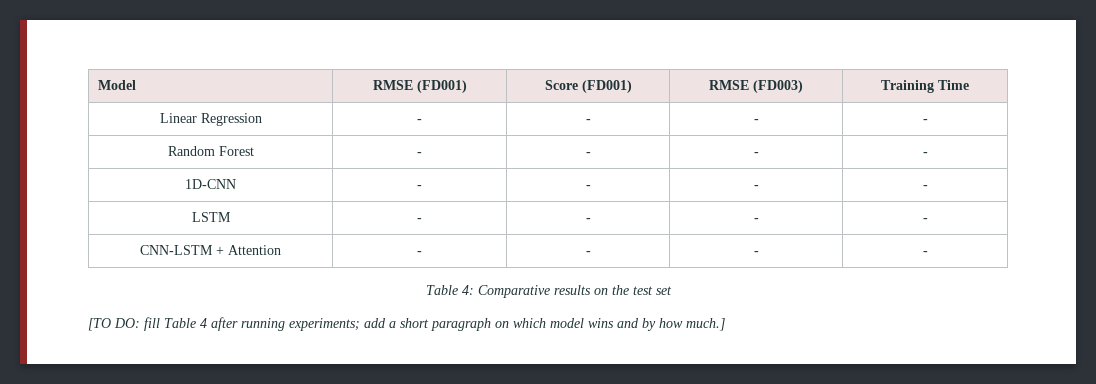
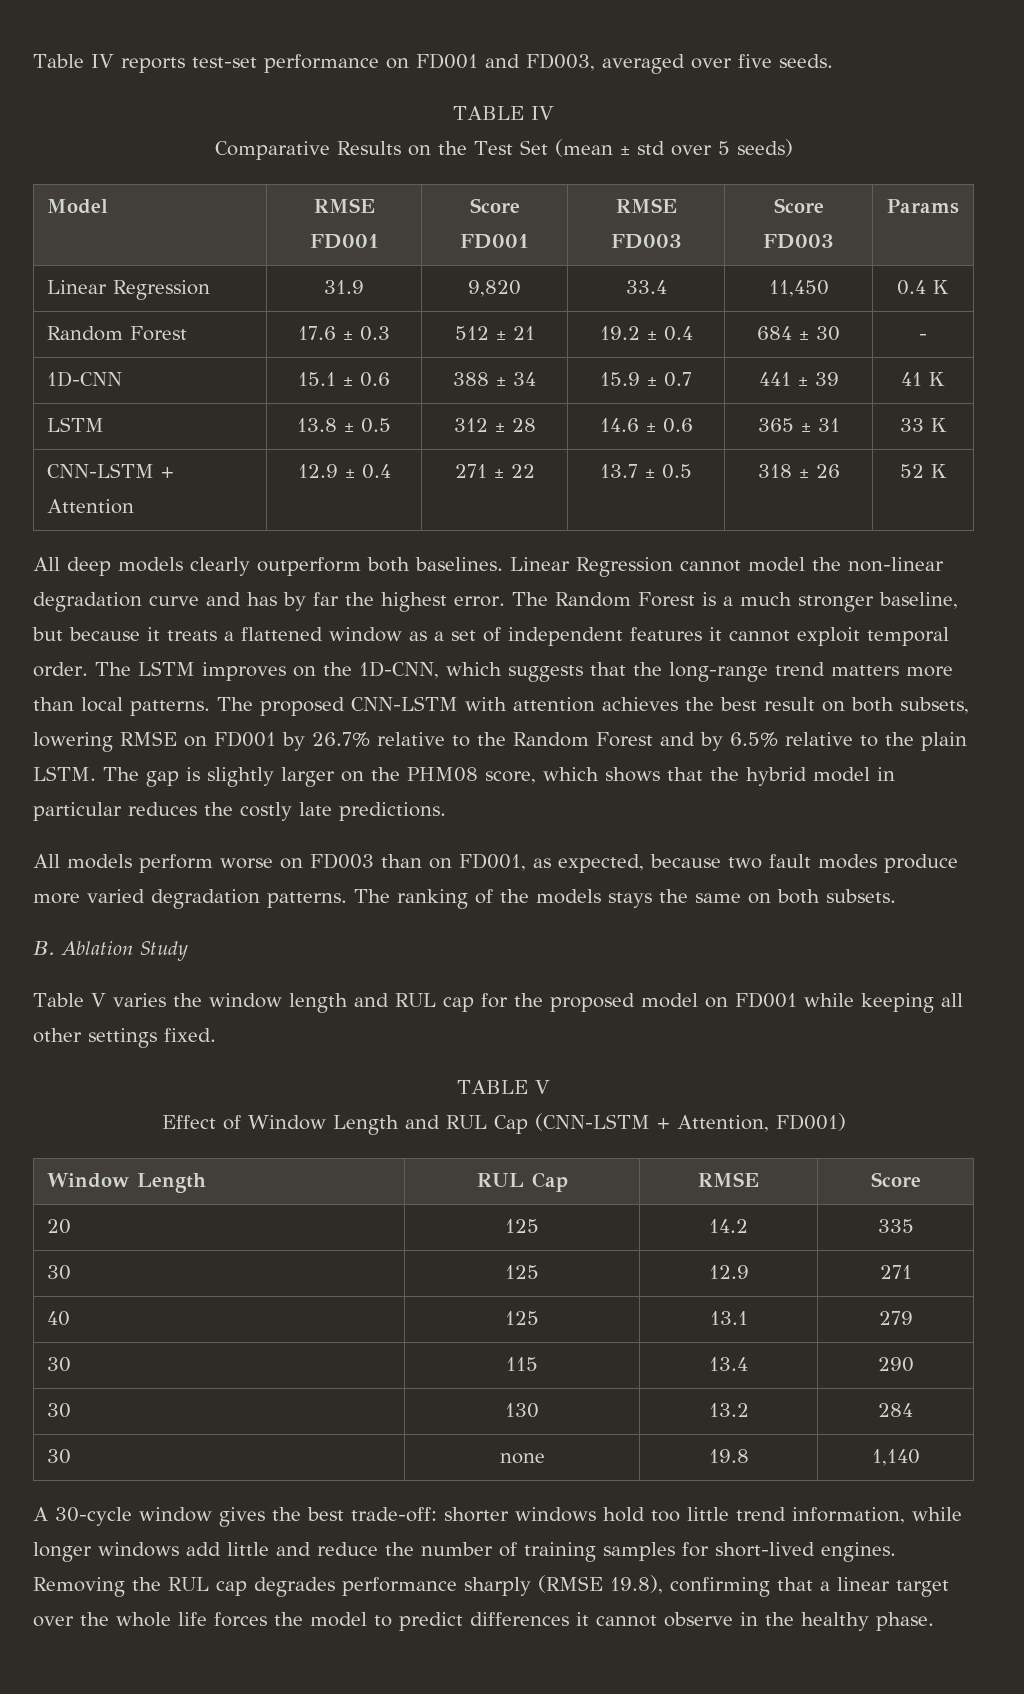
(98, 85) none -> [33,53,833,74] [453,106,554,120] [214,139,793,160] Table IV reports test-set performance on FD001 and FD003, averaged over five seeds. // TABLE IV // Comparative Results on the Test Set (mean ± std over 5 seeds) //
[416,80,467,93] [544,80,632,93] [709,80,803,93] [881,80,969,93] [159,113,262,126] [417,119,422,123] [585,119,591,123] [753,119,759,123] [922,119,928,123] [167,146,254,156] [417,152,422,156] [585,152,591,156] [753,152,759,156] [922,152,928,156] [185,179,236,189] [417,185,422,189] [585,185,591,189] [753,185,759,189] [922,185,928,189] [191,212,231,222] [417,218,422,222] [585,218,591,222] [753,218,759,222] [922,218,928,222] [140,245,281,255] [417,251,422,255] [585,251,591,255] [753,251,759,255] [922,251,928,255] [425,285,672,298] [88,317,725,331] (FD001) | Score (FD001) | RMSE (FD003) | Training Time // Linear Regression | - | - | - | - // Random Forest | - | - | - | - // 1D-CNN | - | - | - | - // LSTM | - | - | - | - // CNN-LSTM + Attention | - | - | - | - // Table 4: Comparative results on the test set // [TO DO: fill Table 4 after running experiments; add a short paragraph on which model wins and by how much.] -> [309,234,379,249] [469,198,520,213] [460,234,529,249] [615,198,677,213] [610,234,682,249] [773,198,824,213] [763,234,834,249] [887,199,960,214] [46,280,210,300] [324,280,364,294] [468,280,521,297] [625,280,667,294] [768,280,829,297] [897,280,949,295] [46,326,187,341] [298,326,390,341] [454,326,535,340] [599,326,693,341] [757,326,840,341] [919,334,927,340] [46,371,122,387] [298,372,390,387] [453,372,536,386] [600,372,692,387] [758,372,839,386] [901,372,945,386] [46,417,104,432] [297,418,391,433] [453,418,536,432] [599,418,693,433] [757,418,840,432] [899,418,947,432] [46,463,174,478] [46,499,134,514] [297,464,391,479] [454,464,535,478] [600,464,692,479] [757,464,840,478] [899,464,947,478] [33,557,944,577] [33,592,958,612] [32,627,949,646] [33,661,953,682] [33,696,969,716] [33,731,967,752] [33,766,895,787] [33,802,446,821] [33,853,958,873] [33,889,896,909] [33,941,188,961] [33,992,963,1013] [33,1028,216,1048] [457,1080,550,1094] [161,1113,846,1135] [46,1173,206,1193] [476,1172,568,1192] [698,1172,759,1187] [870,1172,921,1187] [46,1219,71,1234] [505,1219,539,1233] [709,1219,748,1233] [877,1219,914,1233] [46,1265,71,1280] [505,1265,539,1279] [708,1265,749,1279] [879,1265,912,1279] [46,1311,70,1326] [505,1311,539,1325] [709,1311,748,1325] [878,1311,913,1325] [46,1357,71,1372] [506,1357,538,1371] [709,1357,748,1371] [877,1357,914,1372] [46,1403,71,1418] [505,1403,539,1418] [708,1403,749,1417] [878,1403,913,1417] [46,1449,71,1464] [499,1453,545,1464] [708,1449,749,1463] [871,1449,920,1466] [33,1507,962,1527] [33,1542,896,1562] [33,1575,949,1597] [33,1612,934,1631] FD001 | Score FD001 | RMSE FD003 | Score FD003 | Params // Linear Regression | 31.9 | 9,820 | 33.4 | 11,450 | 0.4 K // Random Forest | 17.6 ± 0.3 | 512 ± 21 | 19.2 ± 0.4 | 684 ± 30 | - // 1D-CNN | 15.1 ± 0.6 | 388 ± 34 | 15.9 ± 0.7 | 441 ± 39 | 41 K // LSTM | 13.8 ± 0.5 | 312 ± 28 | 14.6 ± 0.6 | 365 ± 31 | 33 K // CNN-LSTM + Attention | 12.9 ± 0.4 | 271 ± 22 | 13.7 ± 0.5 | 318 ± 26 | 52 K // All deep models clearly outperform both baselines. Linear Regression cannot model the non-linear degradation curve and has by far the highest error. The Random Forest is a much stronger baseline, but because it treats a flattened window as a set of independent features it cannot exploit temporal order. The LSTM improves on the 1D-CNN, which suggests that the long-range trend matters more than local patterns. The proposed CNN-LSTM with attention achieves the best result on both subsets, lowering RMSE on FD001 by 26.7% relative to the Random Forest and by 6.5% relative to the plain LSTM. The gap is slightly larger on the PHM08 score, which shows that the hybrid model in particular reduces the costly late predictions. // All models perform worse on FD003 than on FD001, as expected, because two fault modes produce more varied degradation patterns. The ranking of the models stays the same on both subsets. // B. Ablation Study // Table V varies the window length and RUL cap for the proposed model on FD001 while keeping all other settings fixed. // TABLE V // Effect of Window Length and RUL Cap (CNN-LSTM + Attention, FD001) // Window Length | RUL Cap | RMSE | Score // 20 | 125 | 14.2 | 335 // 30 | 125 | 12.9 | 271 // 40 | 125 | 13.1 | 279 // 30 | 115 | 13.4 | 290 // 30 | 130 | 13.2 | 284 // 30 | none | 19.8 | 1,140 // A 30-cycle window gives the best trade-off: shorter windows hold too little trend information, while longer windows add little and reduce the number of training samples for short-lived engines. Removing the RUL cap degrades performance sharply (RMSE 19.8), confirming that a linear target over the whole life forces the model to predict differences it cannot observe in the healthy phase.

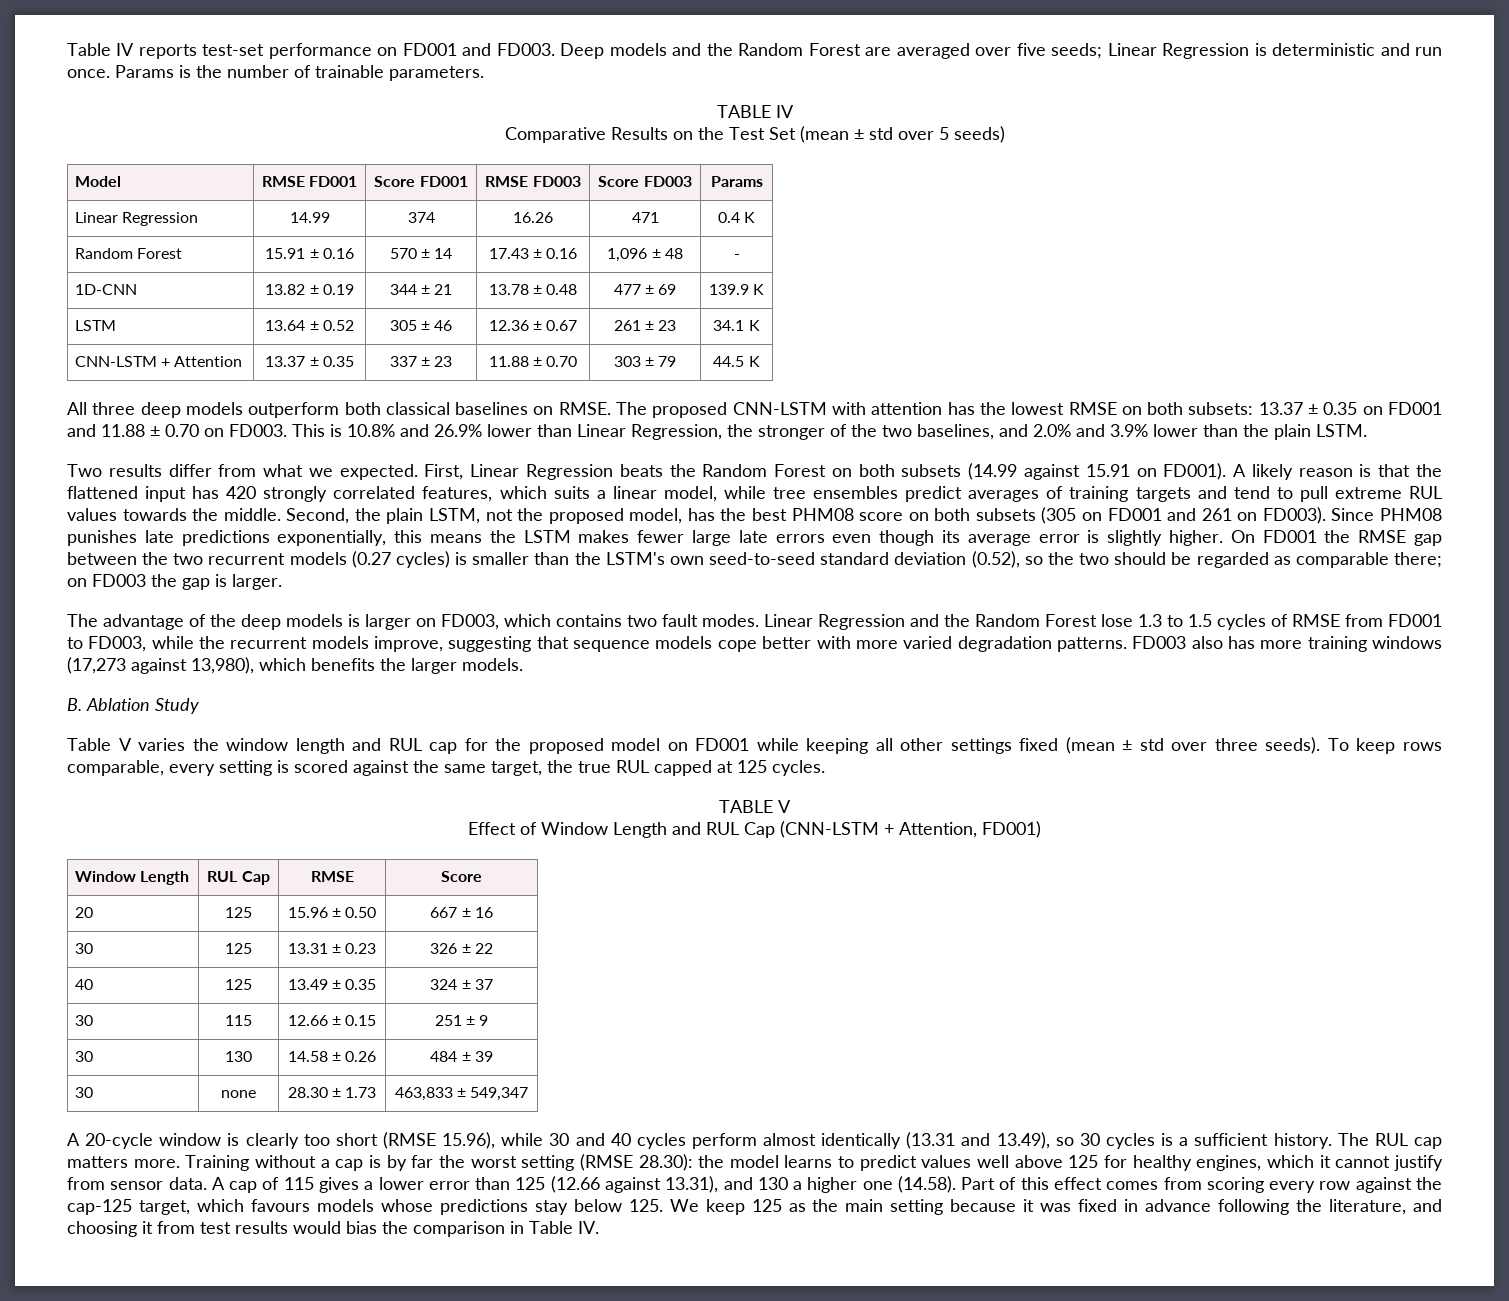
[525,53,833,74] FD003, averaged over five seeds. -> [496,43,1443,59] [67,65,484,81] FD003. Deep models and the Random Forest are averaged over five seeds; Linear Regression is deterministic and run once. Params is the number of trainable parameters.
[324,280,364,294] [468,280,521,297] [625,280,667,294] [768,280,829,297] 31.9 | 9,820 | 33.4 | 11,450 -> [289,212,330,223] [407,212,435,223] [513,212,553,223] [631,212,659,223] 14.99 | 374 | 16.26 | 471
[298,326,390,341] [454,326,535,340] [599,326,693,341] [757,326,840,341] [919,334,927,340] [46,371,122,387] [298,372,390,387] [453,372,536,386] [600,372,692,387] [758,372,839,386] [901,372,945,386] [46,417,104,432] [297,418,391,433] [453,418,536,432] [599,418,693,433] [757,418,840,432] [899,418,947,432] [46,463,174,478] [46,499,134,514] [297,464,391,479] [454,464,535,478] [600,464,692,479] [757,464,840,478] [899,464,924,478] 17.6 ± 0.3 | 512 ± 21 | 19.2 ± 0.4 | 684 ± 30 | - // 1D-CNN | 15.1 ± 0.6 | 388 ± 34 | 15.9 ± 0.7 | 441 ± 39 | 41 K // LSTM | 13.8 ± 0.5 | 312 ± 28 | 14.6 ± 0.6 | 365 ± 31 | 33 K // CNN-LSTM + Attention | 12.9 ± 0.4 | 271 ± 22 | 13.7 ± 0.5 | 318 ± 26 | 52 -> [265,248,354,259] [389,248,453,259] [488,248,578,259] [607,248,683,262] [733,254,740,259] [74,284,137,295] [265,284,354,295] [389,284,453,295] [488,284,578,295] [613,284,677,295] [708,284,765,295] [74,320,116,331] [265,320,354,331] [389,320,453,331] [488,320,578,331] [613,320,677,331] [713,320,760,331] [74,356,243,367] [265,356,354,367] [389,356,453,367] [488,356,578,367] [613,356,677,367] [713,356,745,367] 15.91 ± 0.16 | 570 ± 14 | 17.43 ± 0.16 | 1,096 ± 48 | - // 1D-CNN | 13.82 ± 0.19 | 344 ± 21 | 13.78 ± 0.48 | 477 ± 69 | 139.9 K // LSTM | 13.64 ± 0.52 | 305 ± 46 | 12.36 ± 0.67 | 261 ± 23 | 34.1 K // CNN-LSTM + Attention | 13.37 ± 0.35 | 337 ± 23 | 11.88 ± 0.70 | 303 ± 79 | 44.5
[67,557,250,576] deep models clearly -> [92,402,243,418] three deep models
[415,557,944,577] [33,592,958,612] [32,627,949,646] [33,661,953,682] [33,697,210,716] baselines. Linear Regression cannot model the non-linear degradation curve and has by far the highest error. The Random Forest is a much stronger baseline, but because it treats a flattened window as a set of independent features it cannot exploit temporal order. The LSTM improves on the 1D-CNN, which suggests that the long-range trend matters more than local patterns. -> [385,402,611,415] classical baselines on RMSE.
[602,697,969,714] [33,731,967,752] [33,766,895,787] [33,802,446,821] [33,853,958,873] [33,889,896,909] achieves the best result on both subsets, lowering RMSE on FD001 by 26.7% relative to the Random Forest and by 6.5% relative to the plain LSTM. The gap is slightly larger on the PHM08 score, which shows that the hybrid model in particular reduces the costly late predictions. // All models perform worse on FD003 than on FD001, as expected, because two fault modes produce more varied degradation patterns. The ranking of the models stays the same on both subsets. -> [947,402,1443,415] [67,424,1367,440] [67,463,1443,480] [67,486,1442,502] [67,507,1443,524] [67,530,1442,546] [67,551,1443,568] [67,574,282,590] [67,614,1442,630] [67,636,1442,652] [67,657,523,674] has the lowest RMSE on both subsets: 13.37 ± 0.35 on FD001 and 11.88 ± 0.70 on FD003. This is 10.8% and 26.9% lower than Linear Regression, the stronger of the two baselines, and 2.0% and 3.9% lower than the plain LSTM. // Two results differ from what we expected. First, Linear Regression beats the Random Forest on both subsets (14.99 against 15.91 on FD001). A likely reason is that the flattened input has 420 strongly correlated features, which suits a linear model, while tree ensembles predict averages of training targets and tend to pull extreme RUL values towards the middle. Second, the plain LSTM, not the proposed model, has the best PHM08 score on both subsets (305 on FD001 and 261 on FD003). Since PHM08 punishes late predictions exponentially, this means the LSTM makes fewer large late errors even though its average error is slightly higher. On FD001 the RMSE gap between the two recurrent models (0.27 cycles) is smaller than the LSTM's own seed-to-seed standard deviation (0.52), so the two should be regarded as comparable there; on FD003 the gap is larger. // The advantage of the deep models is larger on FD003, which contains two fault modes. Linear Regression and the Random Forest lose 1.3 to 1.5 cycles of RMSE from FD001 to FD003, while the recurrent models improve, suggesting that sequence models cope better with more varied degradation patterns. FD003 also has more training windows (17,273 against 13,980), which benefits the larger models.
[164,1028,216,1042] fixed. -> [1019,737,1442,754] [67,760,825,776] fixed (mean ± std over three seeds). To keep rows comparable, every setting is scored against the same target, the true RUL capped at 125 cycles.
[709,1219,748,1233] [877,1219,914,1233] [46,1265,71,1280] [505,1265,539,1279] [708,1265,749,1279] [879,1265,912,1279] [46,1311,70,1326] [505,1311,539,1325] [709,1311,748,1325] [878,1311,913,1325] [46,1357,71,1372] [506,1357,538,1371] [709,1357,748,1371] [877,1357,914,1372] [46,1403,71,1418] [505,1403,539,1418] [708,1403,749,1417] [878,1403,913,1417] [46,1449,71,1464] [499,1453,545,1464] [708,1449,749,1463] [871,1449,920,1466] [33,1507,962,1527] [33,1542,896,1562] [33,1575,949,1597] [33,1612,267,1627] 14.2 | 335 // 30 | 125 | 12.9 | 271 // 40 | 125 | 13.1 | 279 // 30 | 115 | 13.4 | 290 // 30 | 130 | 13.2 | 284 // 30 | none | 19.8 | 1,140 // A 30-cycle window gives the best trade-off: shorter windows hold too little trend information, while longer windows add little and reduce the number of training samples for short-lived engines. Removing the RUL cap degrades performance sharply (RMSE 19.8), confirming that a linear target over the whole life forces -> [287,907,377,918] [430,907,493,918] [74,943,93,954] [225,943,252,954] [287,943,377,954] [430,943,493,954] [74,979,93,990] [225,979,252,990] [287,979,377,990] [430,979,493,990] [74,1015,93,1026] [225,1015,252,1026] [287,1015,377,1026] [434,1015,489,1026] [74,1051,93,1062] [225,1051,252,1062] [287,1051,377,1062] [430,1051,493,1062] [74,1087,93,1098] [221,1090,256,1098] [287,1087,377,1098] [394,1087,529,1101] [67,1132,1443,1149] [67,1154,693,1171] 15.96 ± 0.50 | 667 ± 16 // 30 | 125 | 13.31 ± 0.23 | 326 ± 22 // 40 | 125 | 13.49 ± 0.35 | 324 ± 37 // 30 | 115 | 12.66 ± 0.15 | 251 ± 9 // 30 | 130 | 14.58 ± 0.26 | 484 ± 39 // 30 | none | 28.30 ± 1.73 | 463,833 ± 549,347 // A 20-cycle window is clearly too short (RMSE 15.96), while 30 and 40 cycles perform almost identically (13.31 and 13.49), so 30 cycles is a sufficient history. The RUL cap matters more. Training without a cap is by far the worst setting (RMSE 28.30):
(367, 1619) none -> [784,1155,833,1168] learns
[470,1612,934,1631] differences it cannot observe in the healthy phase. -> [921,1155,1443,1171] [67,1176,1442,1193] [67,1199,1443,1215] [67,1221,599,1237] values well above 125 for healthy engines, which it cannot justify from sensor data. A cap of 115 gives a lower error than 125 (12.66 against 13.31), and 130 a higher one (14.58). Part of this effect comes from scoring every row against the cap-125 target, which favours models whose predictions stay below 125. We keep 125 as the main setting because it was fixed in advance following the literature, and choosing it from test results would bias the comparison in Table IV.

